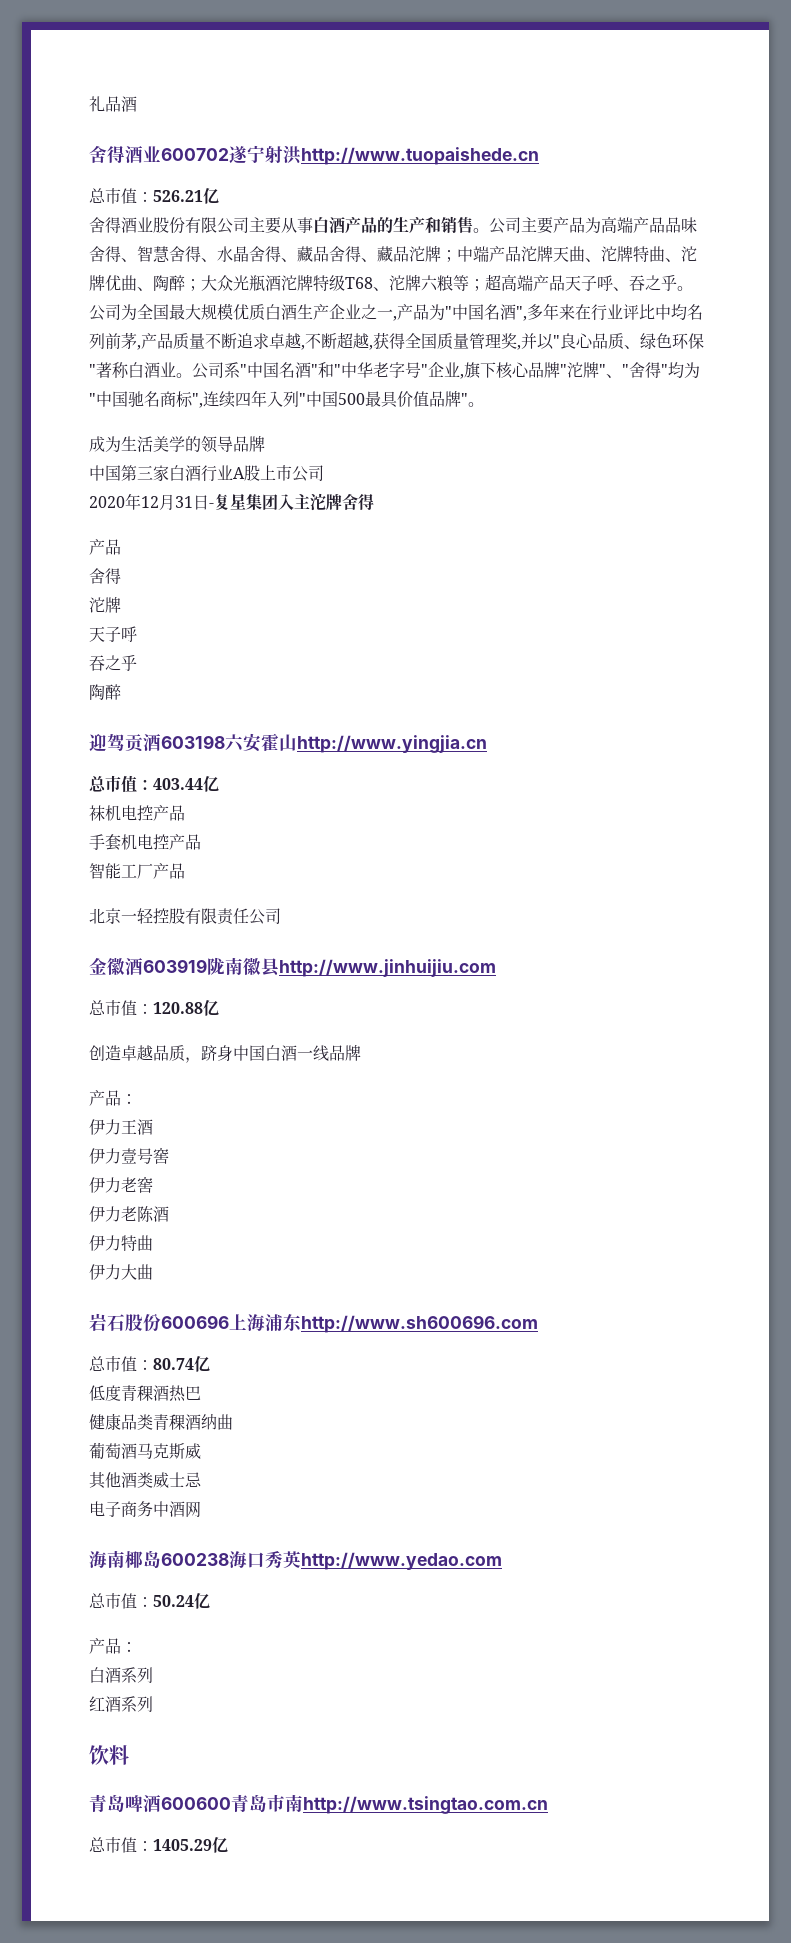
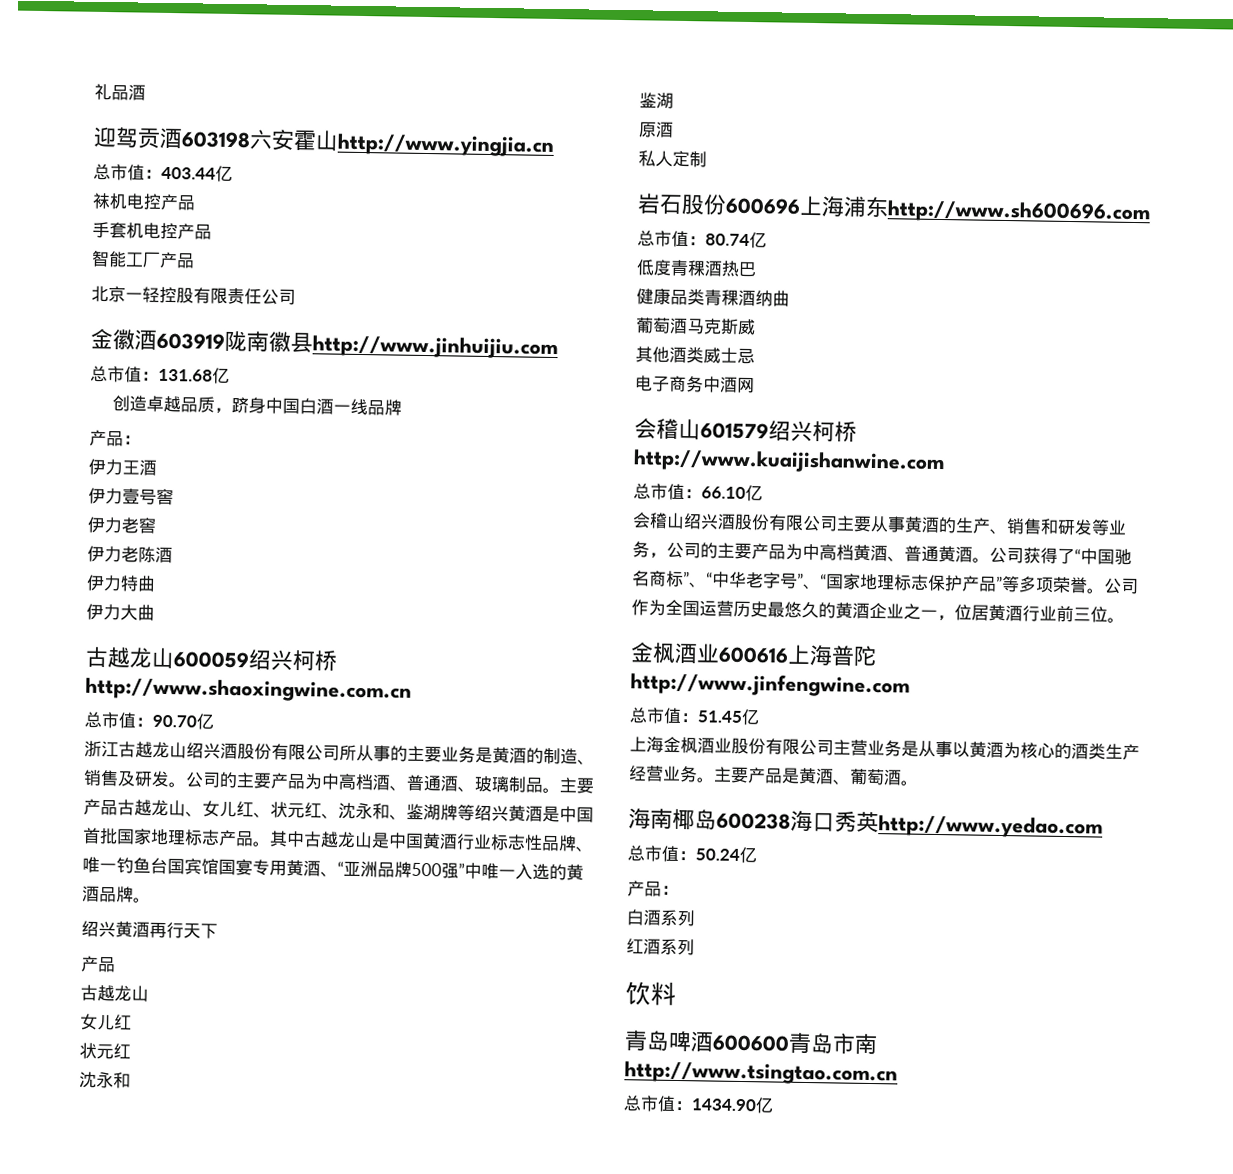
[89,145,539,165] [89,187,219,204] [89,216,697,234] [89,246,697,263] [89,274,693,292] [89,303,703,321] [89,332,704,350] [89,362,700,379] [89,390,484,408] [89,436,265,453] [89,465,324,482] [89,493,374,511] [89,539,121,555] [89,568,121,584] [89,597,121,613] [89,626,137,642] [89,655,137,671] [89,684,121,700] // 舍得酒业600702遂宁射洪http://www.tuopaishede.cn // 总市值：526.21亿 // 舍得酒业股份有限公司主要从事白酒产品的生产和销售。公司主要产品为高端产品品味舍得、智慧舍得、水晶舍得、藏品舍得、藏品沱牌；中端产品沱牌天曲、沱牌特曲、沱牌优曲、陶醉；大众光瓶酒沱牌特级T68、沱牌六粮等；超高端产品天子呼、吞之乎。公司为全国最大规模优质白酒生产企业之一,产品为"中国名酒",多年来在行业评比中均名列前茅,产品质量不断追求卓越,不断超越,获得全国质量管理奖,并以"良心品质、绿色环保"著称白酒业。公司系"中国名酒"和"中华老字号"企业,旗下核心品牌"沱牌"、"舍得"均为"中国驰名商标",连续四年入列"中国500最具价值品牌"。 // 成为生活美学的领导品牌 // 中国第三家白酒行业A股上市公司 // 2020年12月31日-复星集团入主沱牌舍得 // 产品 // 舍得 // 沱牌 // 天子呼 // 吞之乎 // 陶醉 -> (146, 92) none
[153,1002,203,1014] 120.88 -> [158,368,213,382] 131.68
(153, 1272) none -> [85,646,337,672] [85,677,412,703] [84,711,214,730] [84,740,595,765] [83,769,595,794] [83,798,594,823] [82,827,593,852] [82,856,584,881] [82,885,151,903] [81,920,218,939] [80,955,116,973] [80,984,149,1002] [80,1013,132,1031] [79,1042,131,1060] [79,1071,131,1089] [639,92,674,109] [638,121,674,138] [638,150,707,168] // 古越龙山600059绍兴柯桥http://www.shaoxingwine.com.cn // 总市值：90.70亿 // 浙江古越龙山绍兴酒股份有限公司所从事的主要业务是黄酒的制造、销售及研发。公司的主要产品为中高档酒、普通酒、玻璃制品。主要产品古越龙山、女儿红、状元红、沈永和、鉴湖牌等绍兴黄酒是中国首批国家地理标志产品。其中古越龙山是中国黄酒行业标志性品牌、唯一钓鱼台国宾馆国宴专用黄酒、“亚洲品牌500强”中唯一入选的黄酒品牌。 // 绍兴黄酒再行天下 // 产品 // 古越龙山 // 女儿红 // 状元红 // 沈永和 // 鉴湖 // 原酒 // 私人定制
(201, 1509) none -> [634,418,857,443] [633,449,945,475] [633,483,763,502] [632,512,1127,536] [632,541,1132,565] [632,570,1139,595] [631,599,1125,623] [630,642,877,667] [630,672,910,698] [629,707,760,726] [629,736,1140,761] [628,765,919,786] // 会稽山601579绍兴柯桥http://www.kuaijishanwine.com // 总市值：66.10亿 // 会稽山绍兴酒股份有限公司主要从事黄酒的生产、销售和研发等业务，公司的主要产品为中高档黄酒、普通黄酒。公司获得了“中国驰名商标”、“中华老字号”、“国家地理标志保护产品”等多项荣誉。公司作为全国运营历史最悠久的黄酒企业之一，位居黄酒行业前三位。 // 金枫酒业600616上海普陀http://www.jinfengwine.com // 总市值：51.45亿 // 上海金枫酒业股份有限公司主营业务是从事以黄酒为核心的酒类生产经营业务。主要产品是黄酒、葡萄酒。
[153,1839,212,1851] 1405.29 -> [691,1098,757,1112] 1434.90

